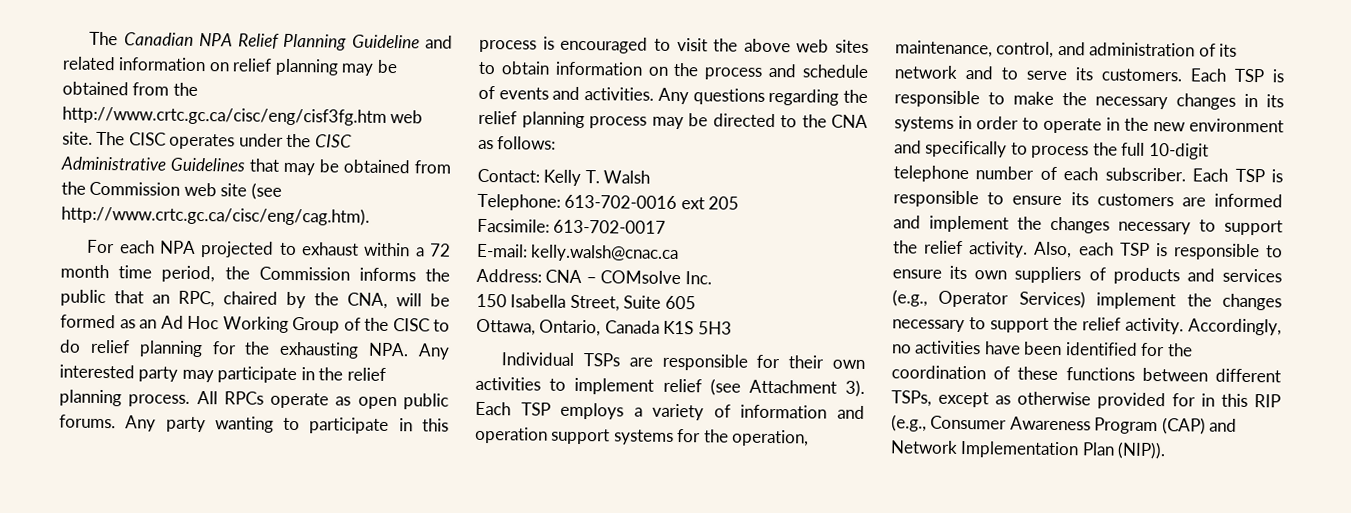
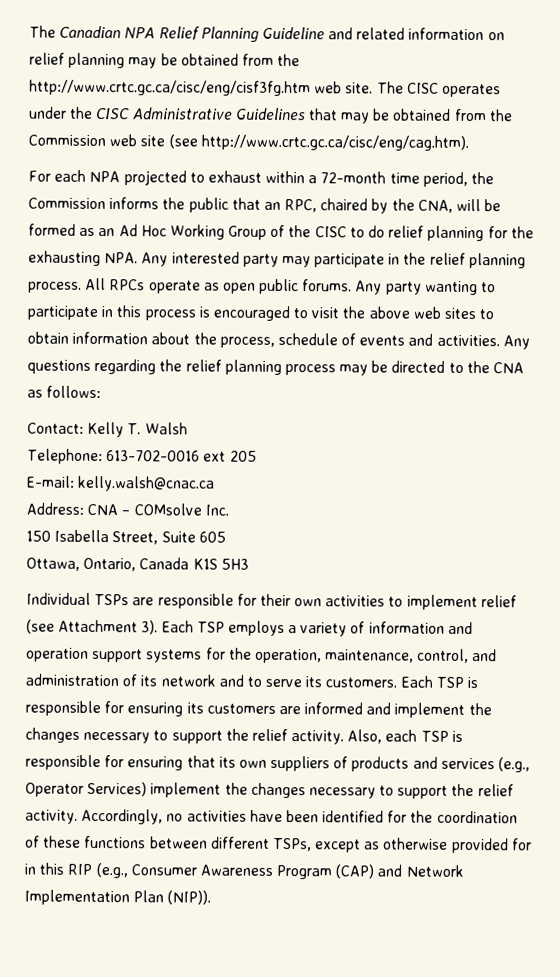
[428,243,451,257] [60,264,109,279] 72 month -> [320,171,387,184] 72-month
[647,62,798,80] on the process and -> [151,332,275,348] about the process,
[477,218,667,234] // Facsimile: 613-702-0017 -> (257, 456) none
[988,91,1284,110] [894,115,1284,134] [894,140,1209,160] [893,165,1283,183] [893,190,1063,208] to make the necessary changes in its systems in order to operate in the new environment and specifically to process the full 10-digit telephone number of each subscriber. Each TSP is responsible to ensure -> [104,701,184,717] for ensuring
[1266,245,1283,258] [892,269,942,279] to ensure -> [104,755,216,771] for ensuring that

